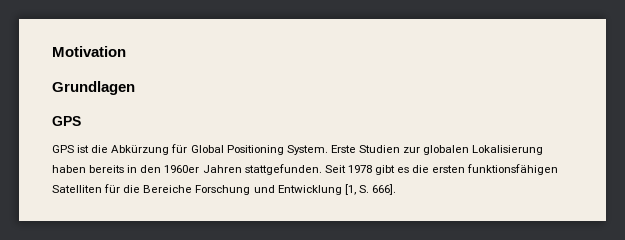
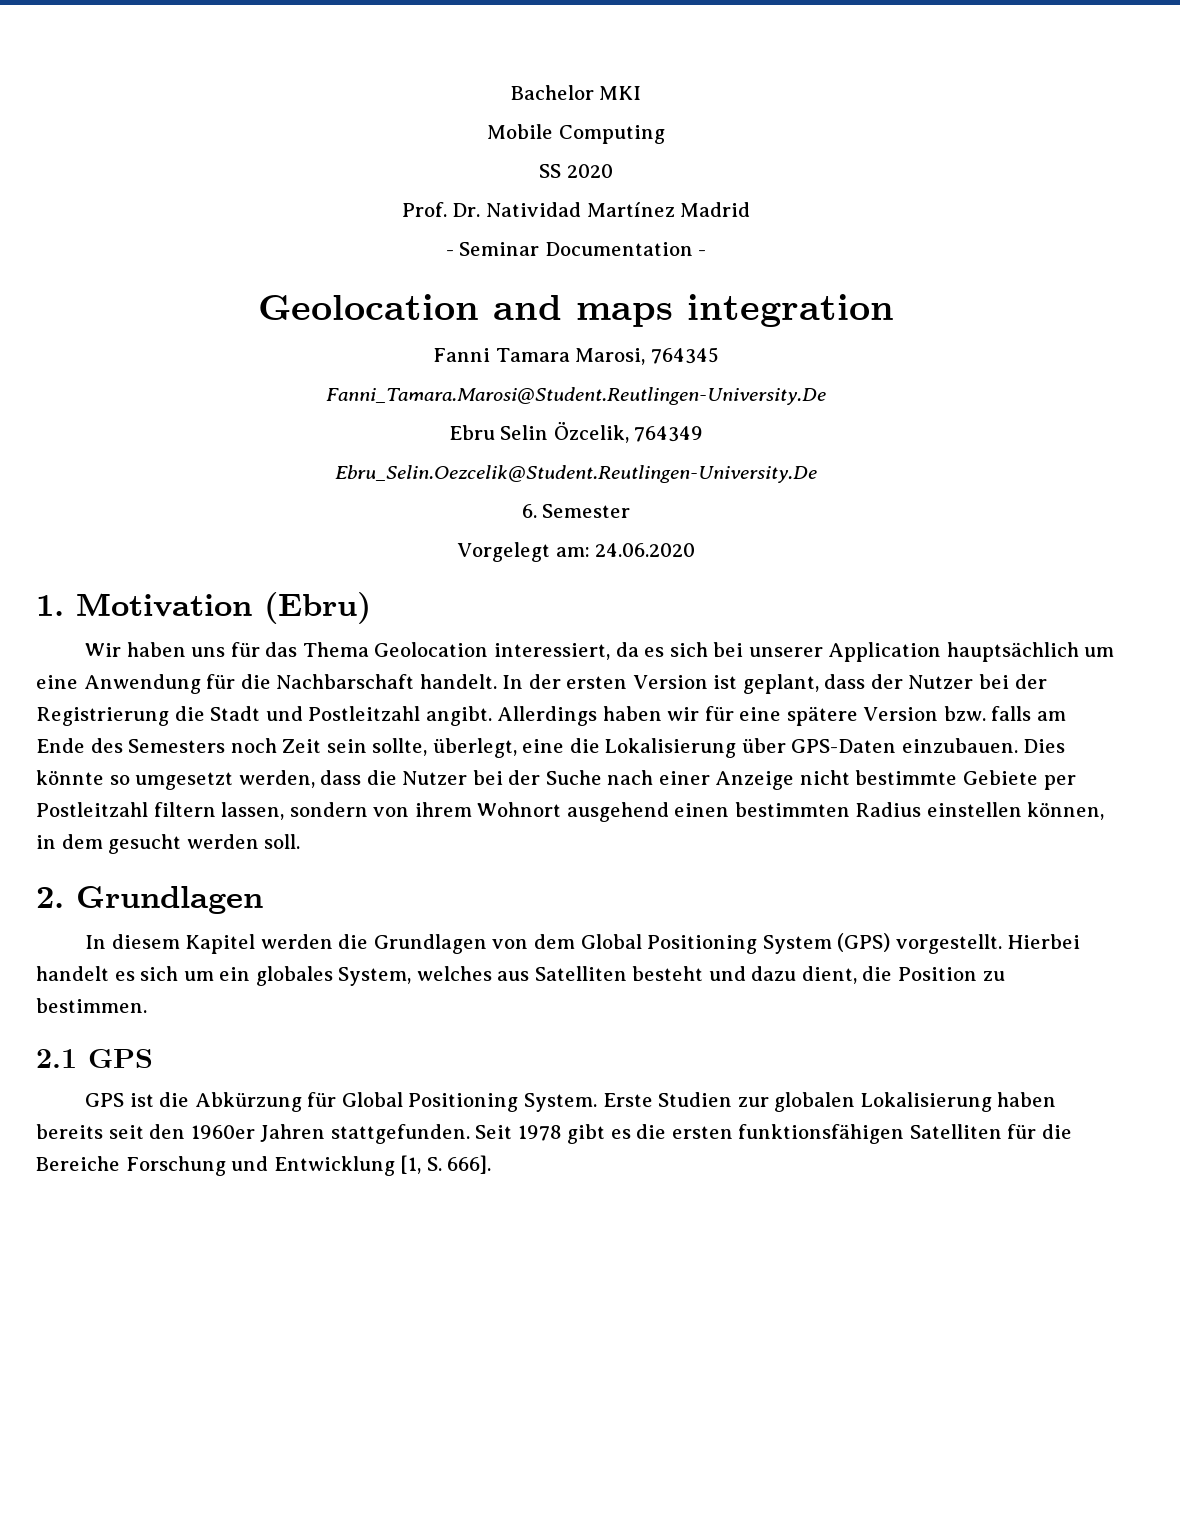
[52,46,126,57] [52,81,135,95] Motivation // Grundlagen // -> [510,85,642,100] [487,124,665,144] [539,164,613,178] [401,202,751,217] [445,242,707,256] [258,294,894,327] [433,347,719,365] [325,387,827,405] [448,422,704,443] [335,465,817,483] [521,504,631,518] [456,542,696,562] [36,592,371,624] [85,642,1115,662] [36,674,1047,694] [36,706,1067,726] [36,738,1066,758] [36,770,1076,790] [36,802,1105,822] [36,834,301,854] [36,886,263,914] [85,933,1081,954] [36,966,1005,986] [36,998,147,1013] [36,1049,77,1068] Bachelor MKI // Mobile Computing // SS 2020 // Prof. Dr. Natividad Martínez Madrid // - Seminar Documentation - // Geolocation and maps integration // Fanni Tamara Marosi, 764345 // Fanni_Tamara.Marosi@Student.Reutlingen-University.De // Ebru Selin Özcelik, 764349 // Ebru_Selin.Oezcelik@Student.Reutlingen-University.De // 6. Semester // Vorgelegt am: 24.06.2020 // 1. Motivation (Ebru) // Wir haben uns für das Thema Geolocation interessiert, da es sich bei unserer Application hauptsächlich um eine Anwendung für die Nachbarschaft handelt. In der ersten Version ist geplant, dass der Nutzer bei der Registrierung die Stadt und Postleitzahl angibt. Allerdings haben wir für eine spätere Version bzw. falls am Ende des Semesters noch Zeit sein sollte, überlegt, eine die Lokalisierung über GPS-Daten einzubauen. Dies könnte so umgesetzt werden, dass die Nutzer bei der Suche nach einer Anzeige nicht bestimmte Gebiete per Postleitzahl filtern lassen, sondern von ihrem Wohnort ausgehend einen bestimmten Radius einstellen können, in dem gesucht werden soll. // 2. Grundlagen // In diesem Kapitel werden die Grundlagen von dem Global Positioning System (GPS) vorgestellt. Hierbei handelt es sich um ein globales System, welches aus Satelliten besteht und dazu dient, die Position zu bestimmen. // 2.1
[127,165,138,173] in -> [108,1125,144,1139] seit

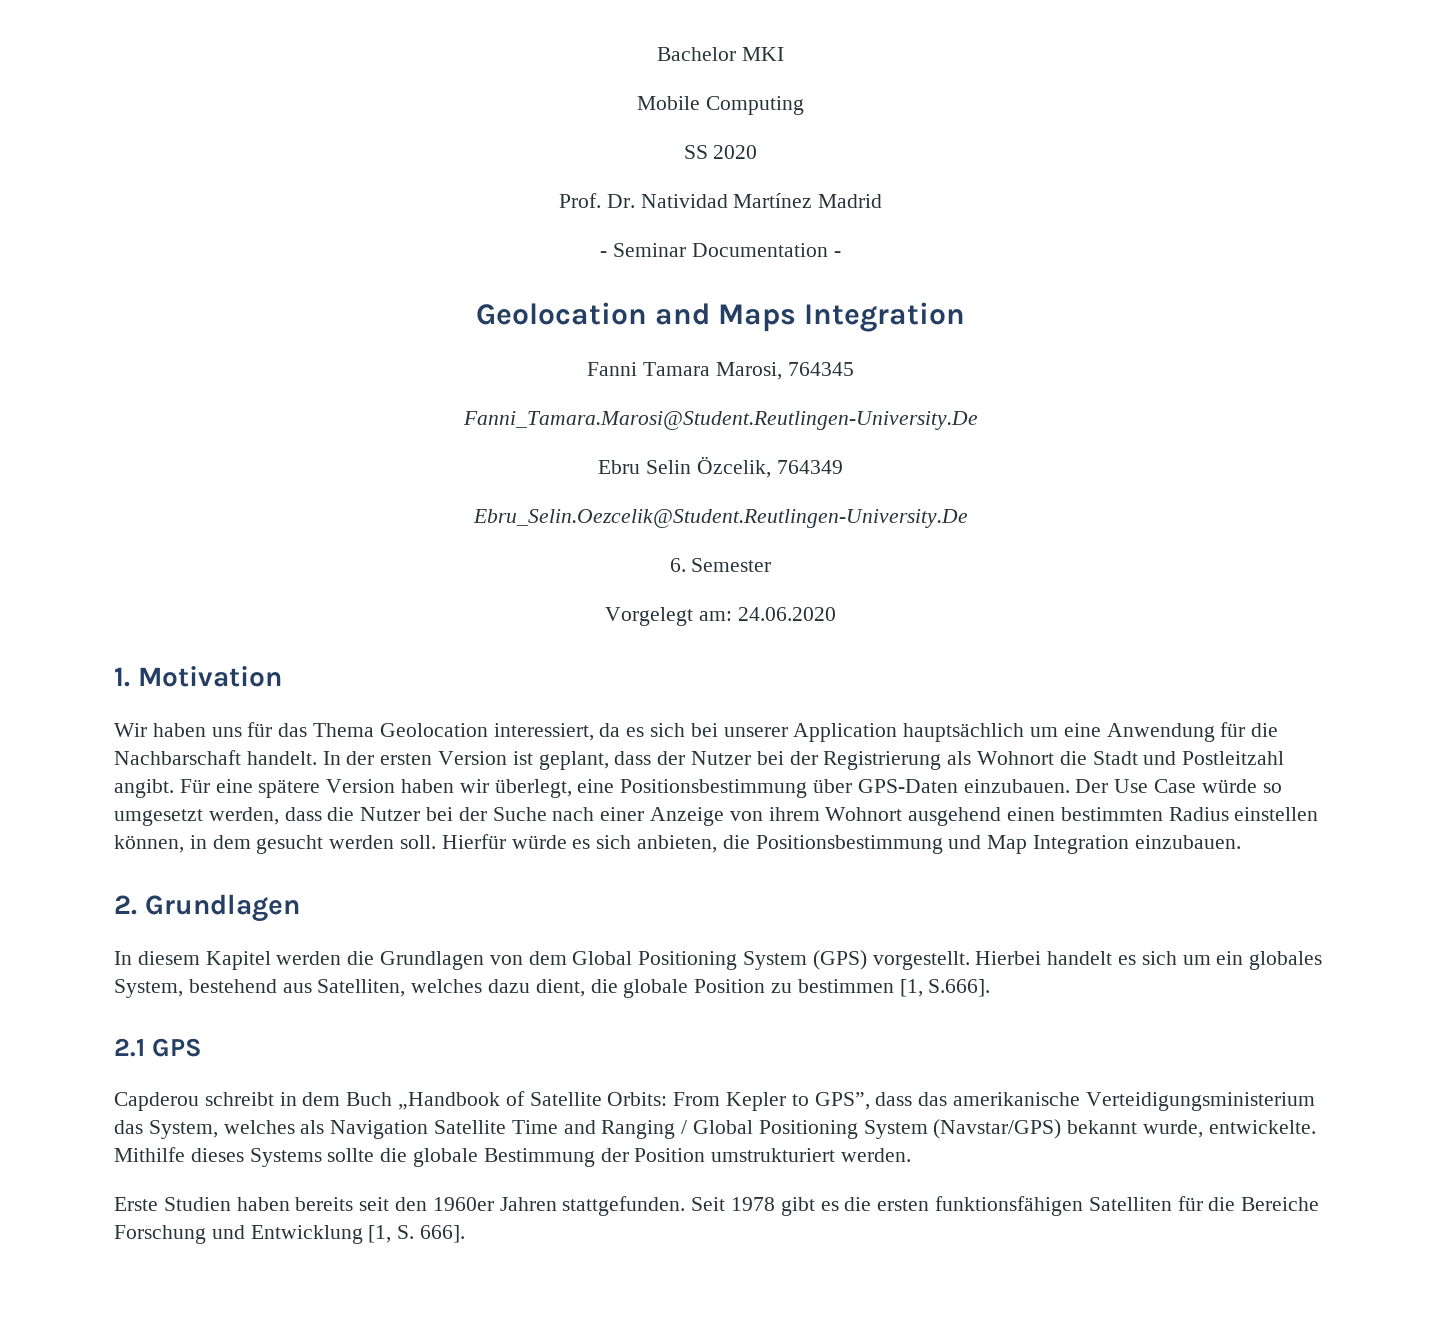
[576,294,894,327] maps integration -> [718,302,966,332] Maps Integration
[264,592,371,624] (Ebru) -> (282, 676) none
(169, 716) none -> [947,751,1055,765] als Wohnort
[497,706,1067,726] [36,738,1066,758] [36,770,104,785] Allerdings haben wir für eine spätere Version bzw. falls am Ende des Semesters noch Zeit sein sollte, überlegt, eine die Lokalisierung über GPS-Daten einzubauen. Dies könnte -> [179,779,1257,798] Für eine spätere Version haben wir überlegt, eine Positionsbestimmung über GPS-Daten einzubauen. Der Use Case würde
[799,770,1076,790] [36,802,368,820] nicht bestimmte Gebiete per Postleitzahl filtern lassen, sondern -> (725, 816) none
(301, 841) none -> [441,834,1241,854] Hierfür würde es sich anbieten, die Positionsbestimmung und Map Integration einzubauen.
[416,966,746,981] welches aus Satelliten besteht und -> [188,979,483,997] bestehend aus Satelliten, welches
(893, 973) none -> [623,979,689,998] globale
[36,998,147,1013] bestimmen. -> [797,979,991,997] bestimmen [1, S.666].
[85,1092,992,1112] GPS ist die Abkürzung für Global Positioning System. Erste Studien zur globalen Lokalisierung -> [114,1091,1315,1111] [114,1119,1316,1139] [114,1147,912,1167] [114,1197,231,1211] Capderou schreibt in dem Buch „Handbook of Satellite Orbits: From Kepler to GPS”, dass das amerikanische Verteidigungsministerium das System, welches als Navigation Satellite Time and Ranging / Global Positioning System (Navstar/GPS) bekannt wurde, entwickelte. Mithilfe dieses Systems sollte die globale Bestimmung der Position umstrukturiert werden. // Erste Studien

